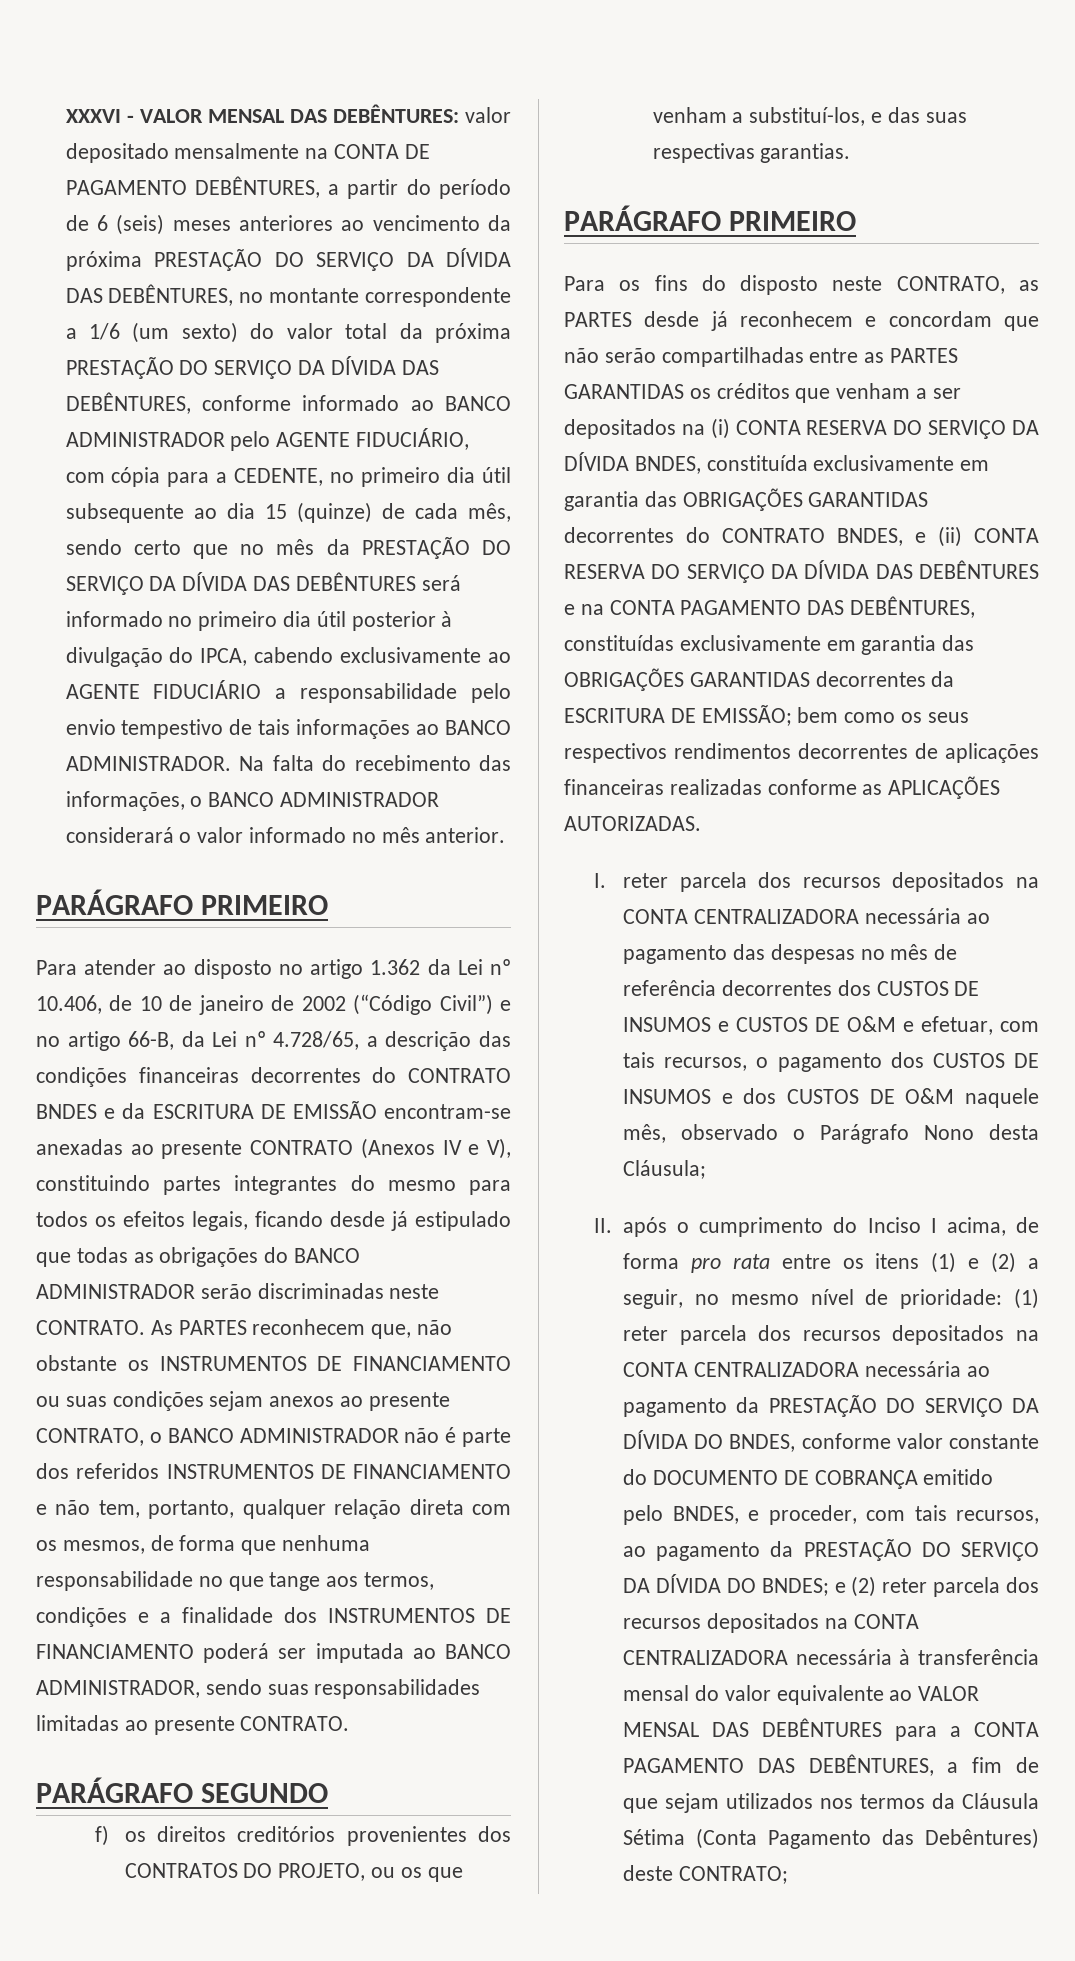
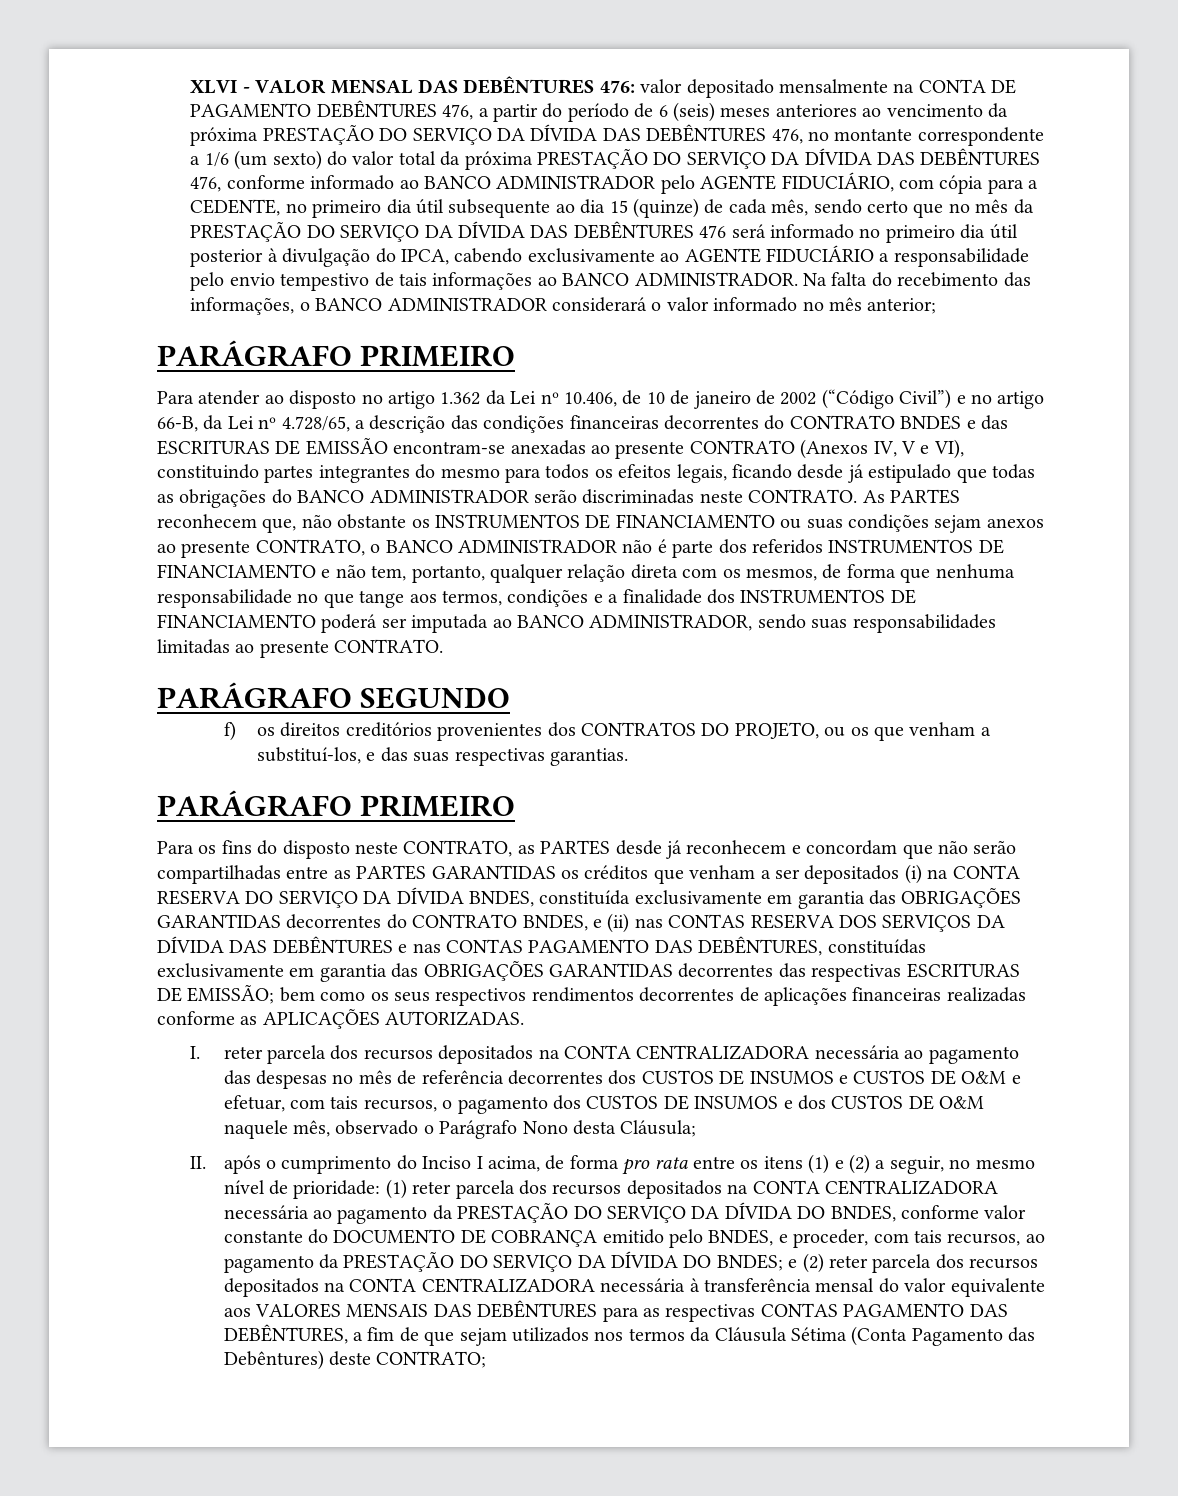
[65,109,121,123] XXXVI -> [190,80,238,94] XLVI
[332,104,459,123] DEBÊNTURES: -> [463,76,635,94] DEBÊNTURES 476:
[194,176,320,198] DEBÊNTURES, -> [316,100,474,120] DEBÊNTURES 476,
[108,284,234,306] DEBÊNTURES, -> [646,124,803,144] DEBÊNTURES 476,
[65,392,191,414] DEBÊNTURES, -> [920,148,1041,166] [190,176,222,192] DEBÊNTURES 476,
(416, 581) none -> [699,225,727,238] 476
[425,827,506,843] anterior. -> [867,298,937,314] anterior;
[122,1103,254,1119] da ESCRITURA -> [980,415,1008,430] [157,440,270,455] das ESCRITURAS
[442,1138,512,1159] IV e V), -> [873,439,964,459] IV, V e VI),
[681,418,730,439] na (i) -> [904,864,949,884] (i) na
[974,528,1039,543] [564,564,765,583] CONTA RESERVA DO SERVIÇO -> [634,914,972,932] nas CONTAS RESERVA DOS SERVIÇOS
[580,600,675,615] na CONTA -> [412,939,523,953] nas CONTAS
[931,671,955,687] [564,708,665,723] da ESCRITURA -> [778,963,1020,982] das respectivas ESCRITURAS
[889,1686,980,1701] [623,1718,1039,1741] ao VALOR MENSAL DAS DEBÊNTURES para a CONTA -> [223,1300,838,1322] aos VALORES MENSAIS DAS DEBÊNTURES para as respectivas CONTAS

